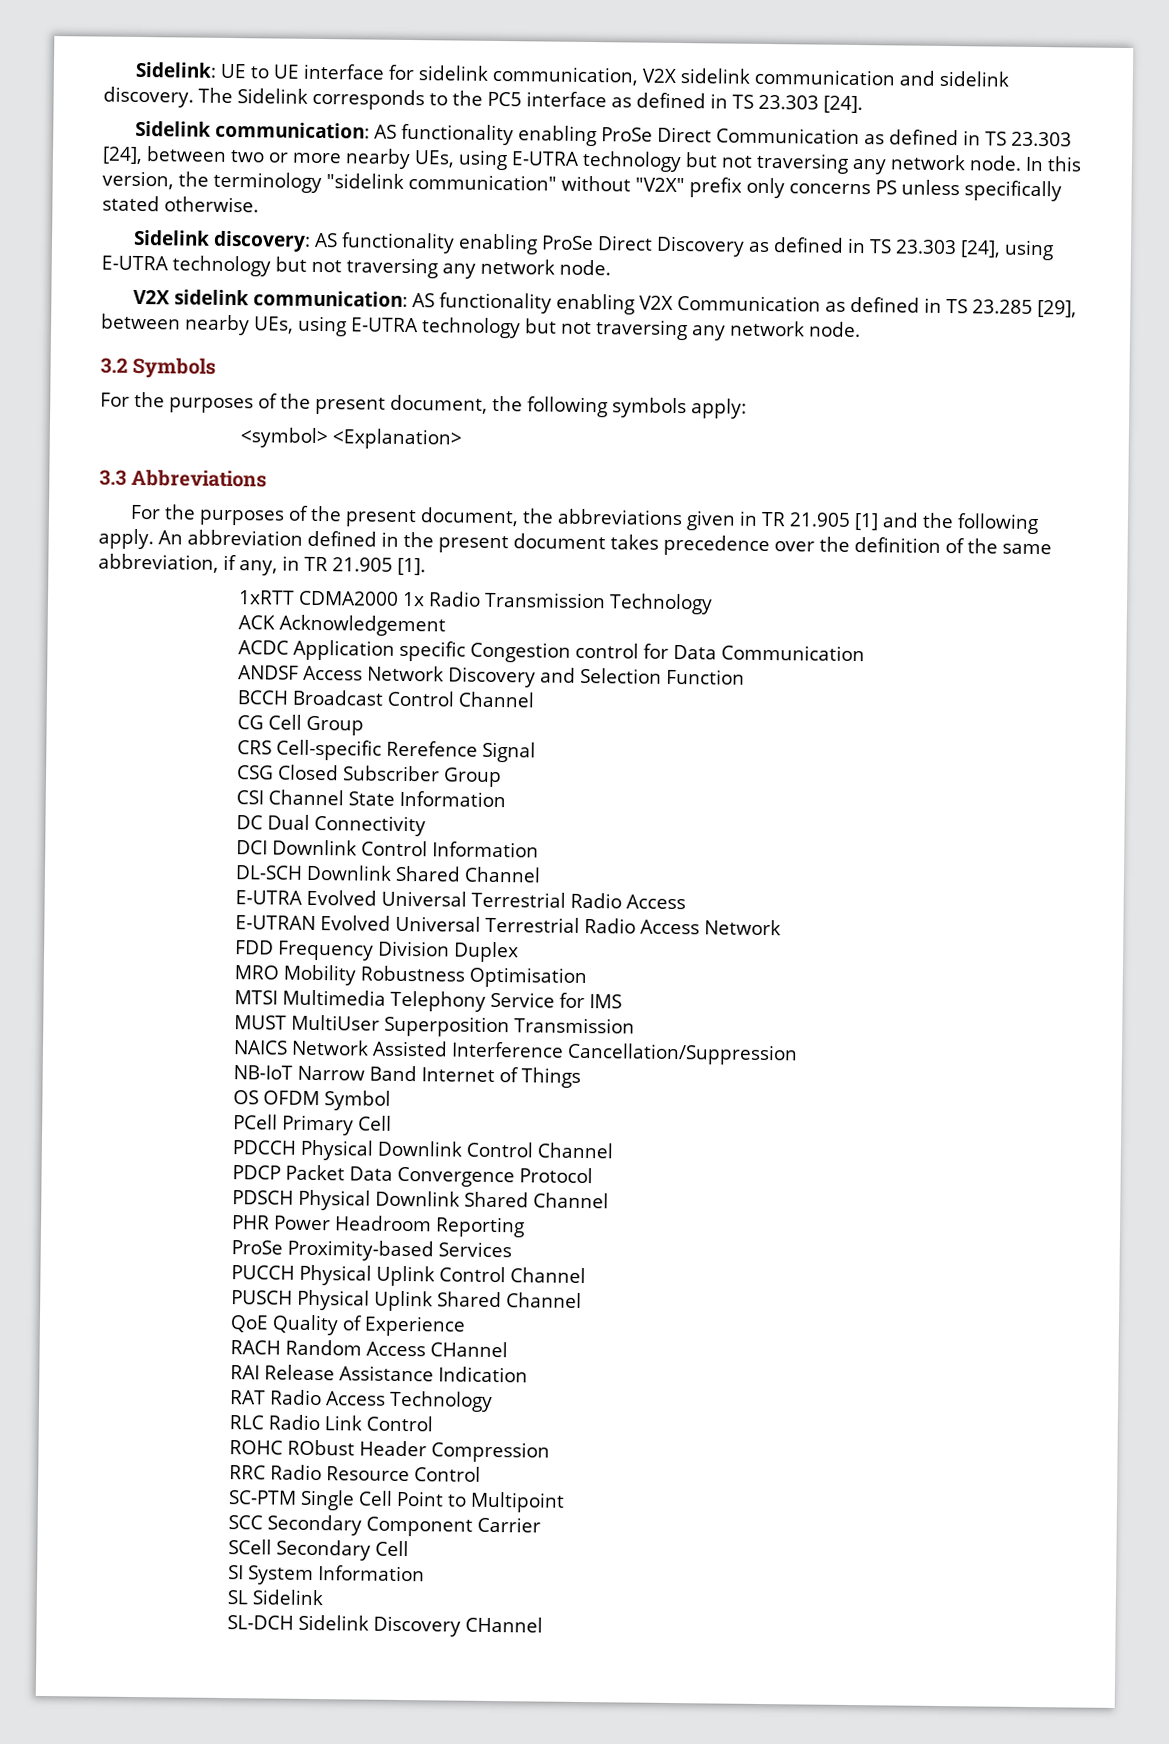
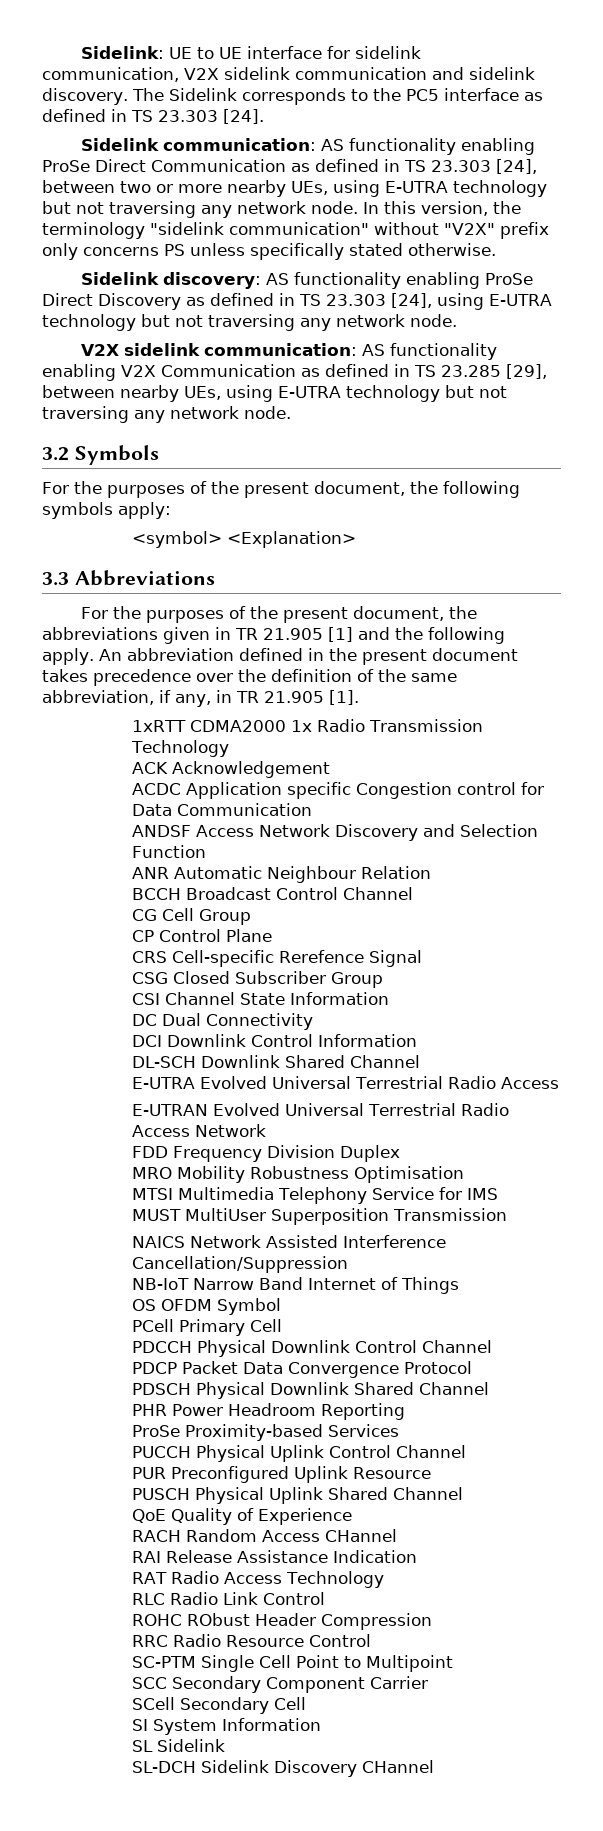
(745, 676) none -> [132,866,432,883] // ANR Automatic Neighbour Relation
(364, 725) none -> [132,929,273,942] // CP Control Plane
(586, 1275) none -> [132,1466,432,1483] // PUR Preconfigured Uplink Resource

